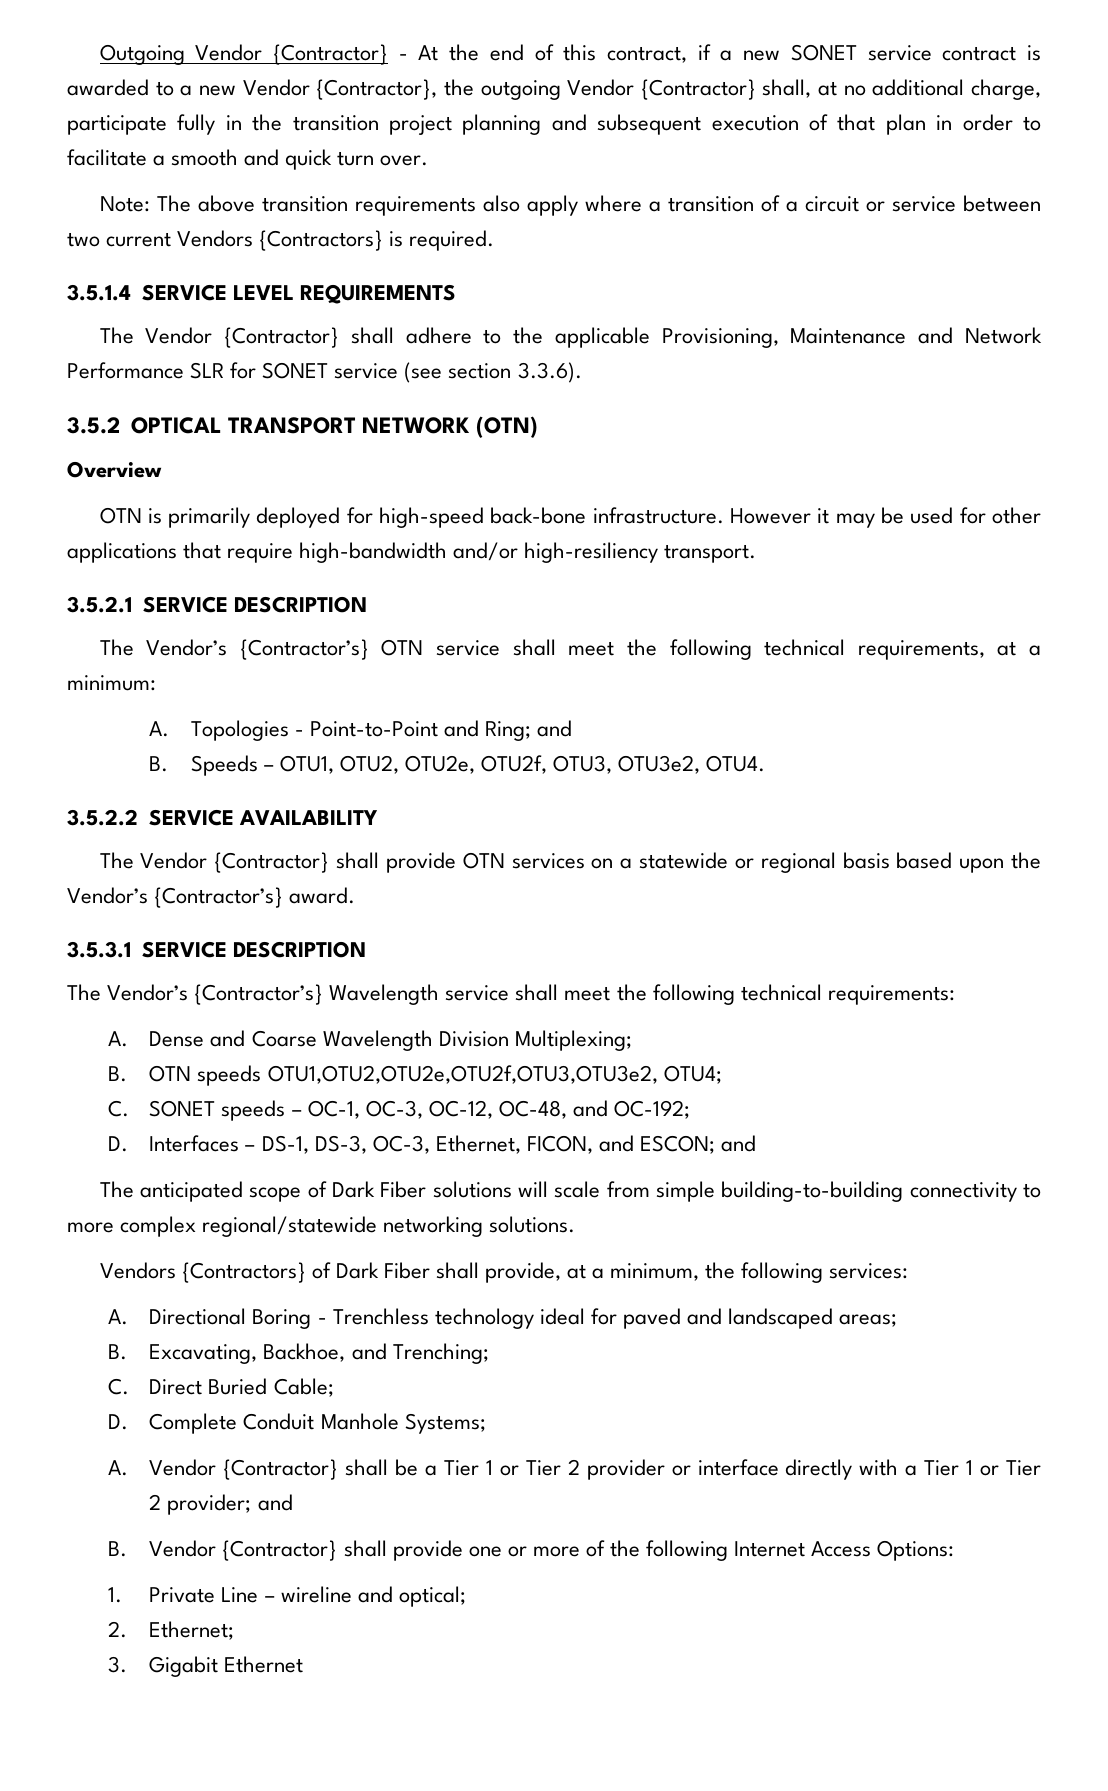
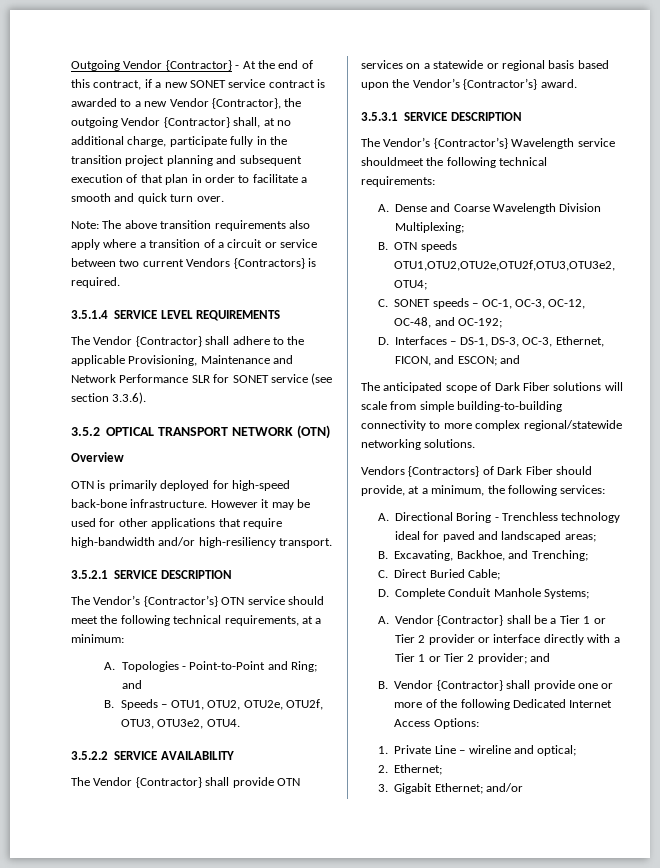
[512,639,556,656] shall -> [287,596,324,605] should
[515,984,611,1001] shall meet -> [361,157,424,166] shouldmeet
[435,1262,479,1279] shall -> [555,466,592,475] should
(729, 1550) none -> [512,699,566,708] Dedicated
[224,1656,304,1673] Ethernet -> [434,783,524,794] Ethernet; and/or

